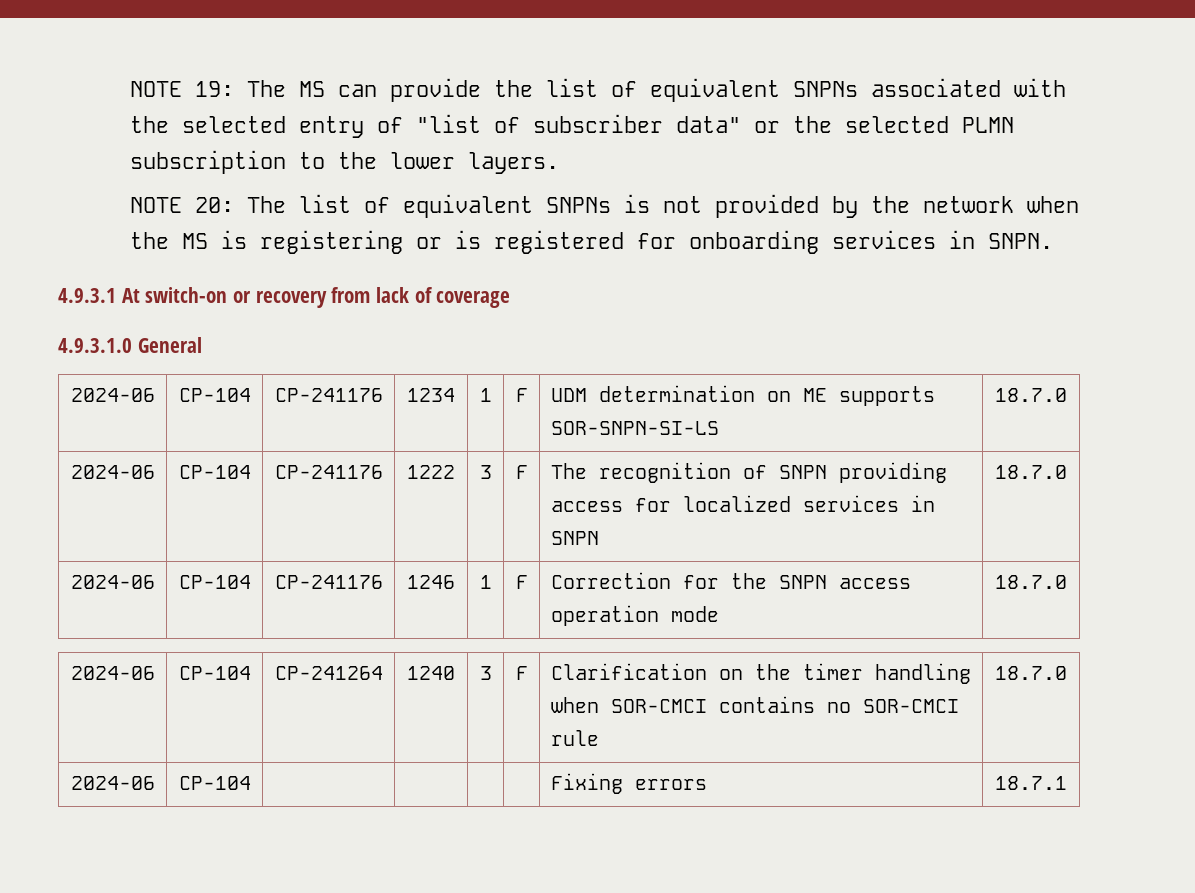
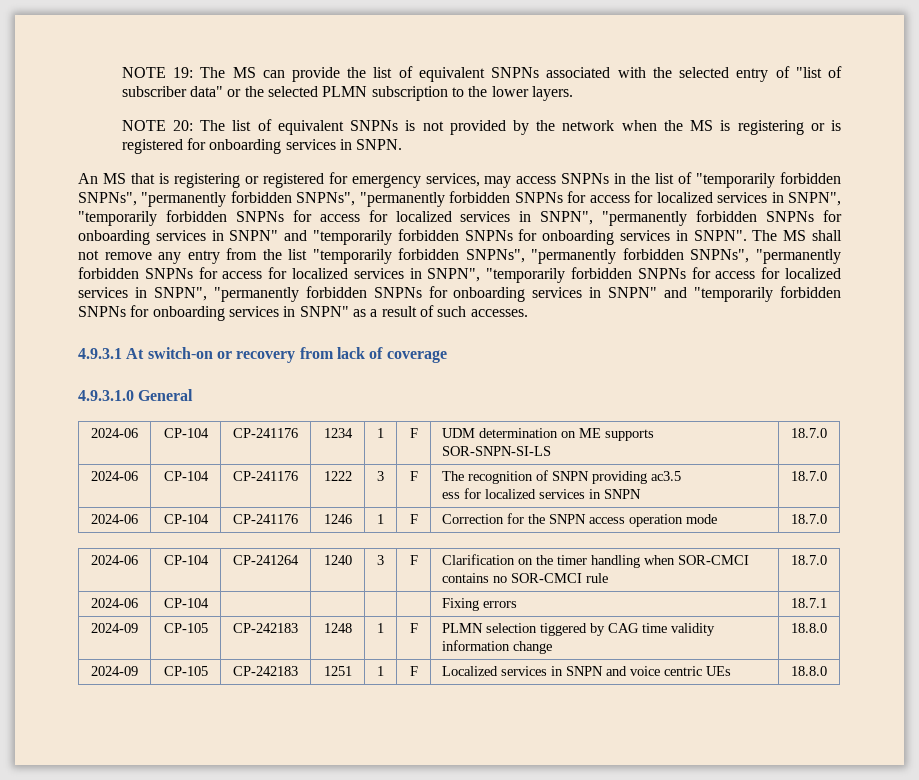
(1053, 241) none -> [78,172,842,188] [78,191,841,207] [78,210,842,226] [78,229,842,245] [78,248,842,264] [78,267,841,283] [78,286,841,302] [78,305,528,321] // An MS that is registering or registered for emergency services, may access SNPNs in the list of "temporarily forbidden SNPNs", "permanently forbidden SNPNs", "permanently forbidden SNPNs for access for localized services in SNPN", "temporarily forbidden SNPNs for access for localized services in SNPN", "permanently forbidden SNPNs for onboarding services in SNPN" and "temporarily forbidden SNPNs for onboarding services in SNPN". The MS shall not remove any entry from the list "temporarily forbidden SNPNs", "permanently forbidden SNPNs", "permanently forbidden SNPNs for access for localized services in SNPN", "temporarily forbidden SNPNs for access for localized services in SNPN", "permanently forbidden SNPNs for onboarding services in SNPN" and "temporarily forbidden SNPNs for onboarding services in SNPN" as a result of such accesses.
[550,501,623,512] access -> [651,471,682,481] [442,492,461,499] ac3.5 // ess
(1067, 783) none -> [91,623,138,633] [163,623,208,633] [233,623,298,633] [323,623,352,633] [377,623,384,633] [409,623,418,633] [442,623,716,636] [442,640,553,654] [791,623,827,633] [91,666,138,676] [163,666,208,676] [233,666,298,676] [323,666,352,676] [377,666,384,676] [409,666,418,676] [442,666,732,676] [791,666,827,676] // 2024-09 | CP-105 | CP-242183 | 1248 | 1 | F | PLMN selection tiggered by CAG time validity information change | 18.8.0 // 2024-09 | CP-105 | CP-242183 | 1251 | 1 | F | Localized services in SNPN and voice centric UEs | 18.8.0

